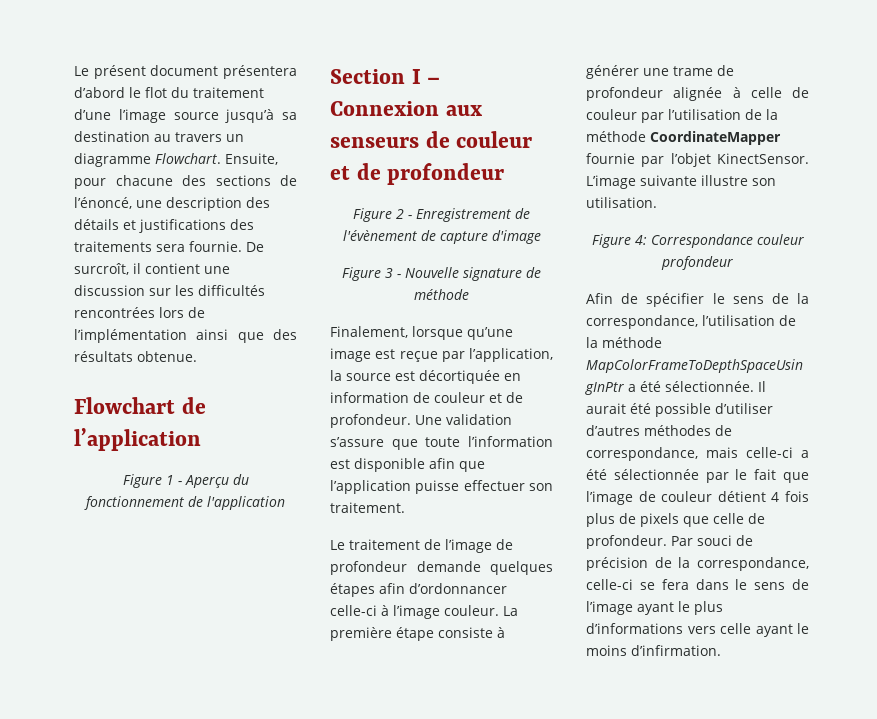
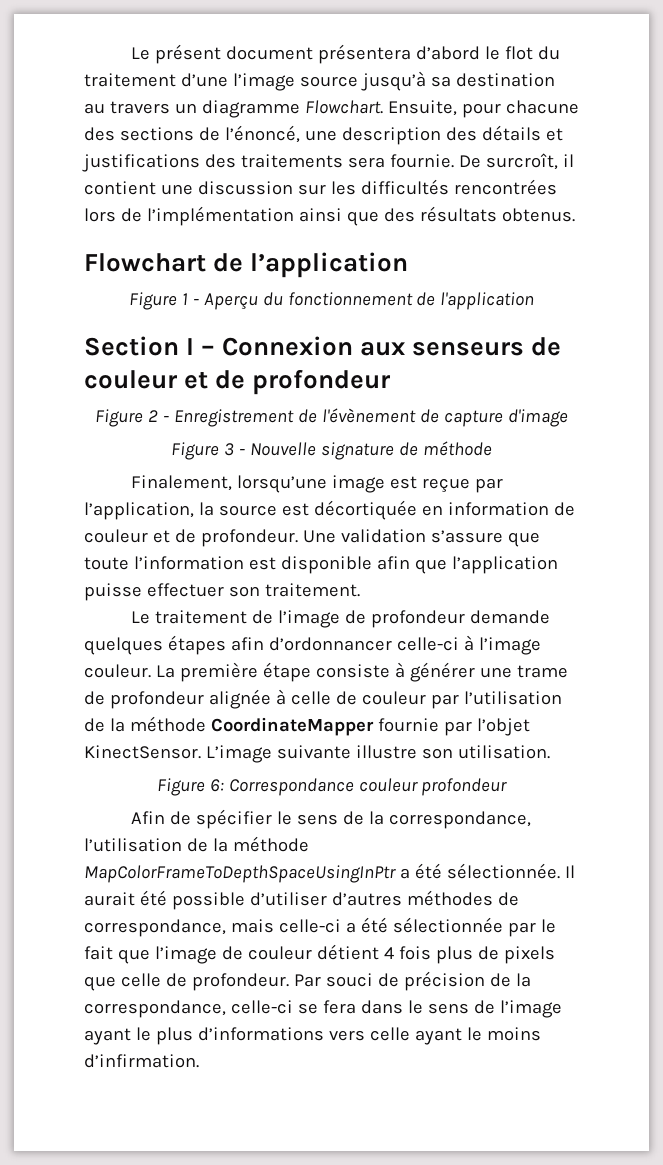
[137,351,197,362] obtenue. -> [501,208,575,222] obtenus.
[412,326,513,340] lorsque qu’une -> [237,475,328,493] lorsqu’une
[634,235,647,245] 4: -> [209,779,224,792] 6:

